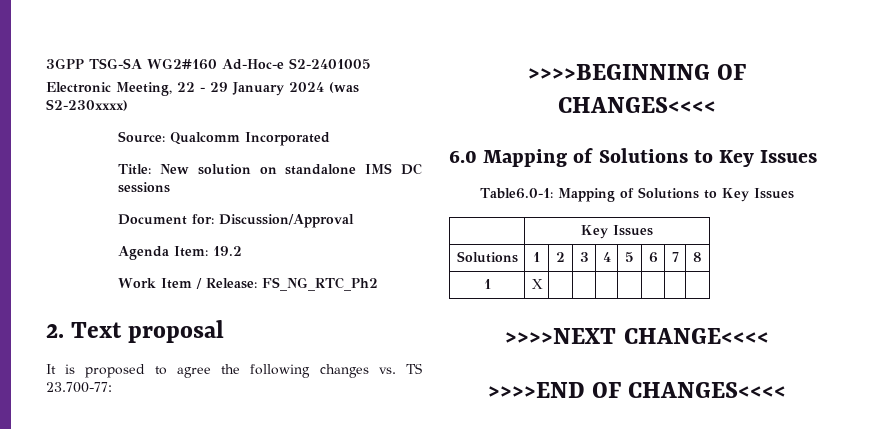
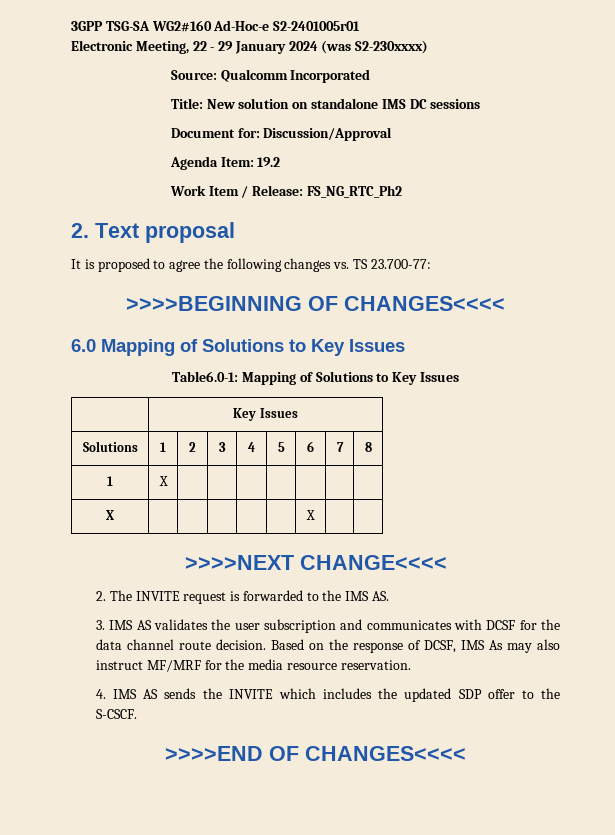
[289,58,371,69] S2-2401005 -> [273,21,361,31] S2-2401005r01
(543, 284) none -> [106,510,114,520] [306,510,315,520] // X | | | | | | X | |
(769, 336) none -> [95,590,389,604] [95,619,560,633] [95,639,561,653] [95,659,411,672] [95,688,560,702] [95,709,137,719] // 2. The INVITE request is forwarded to the IMS AS. // 3. IMS AS validates the user subscription and communicates with DCSF for the data channel route decision. Based on the response of DCSF, IMS As may also instruct MF/MRF for the media resource reservation. // 4. IMS AS sends the INVITE which includes the updated SDP offer to the S-CSCF.

